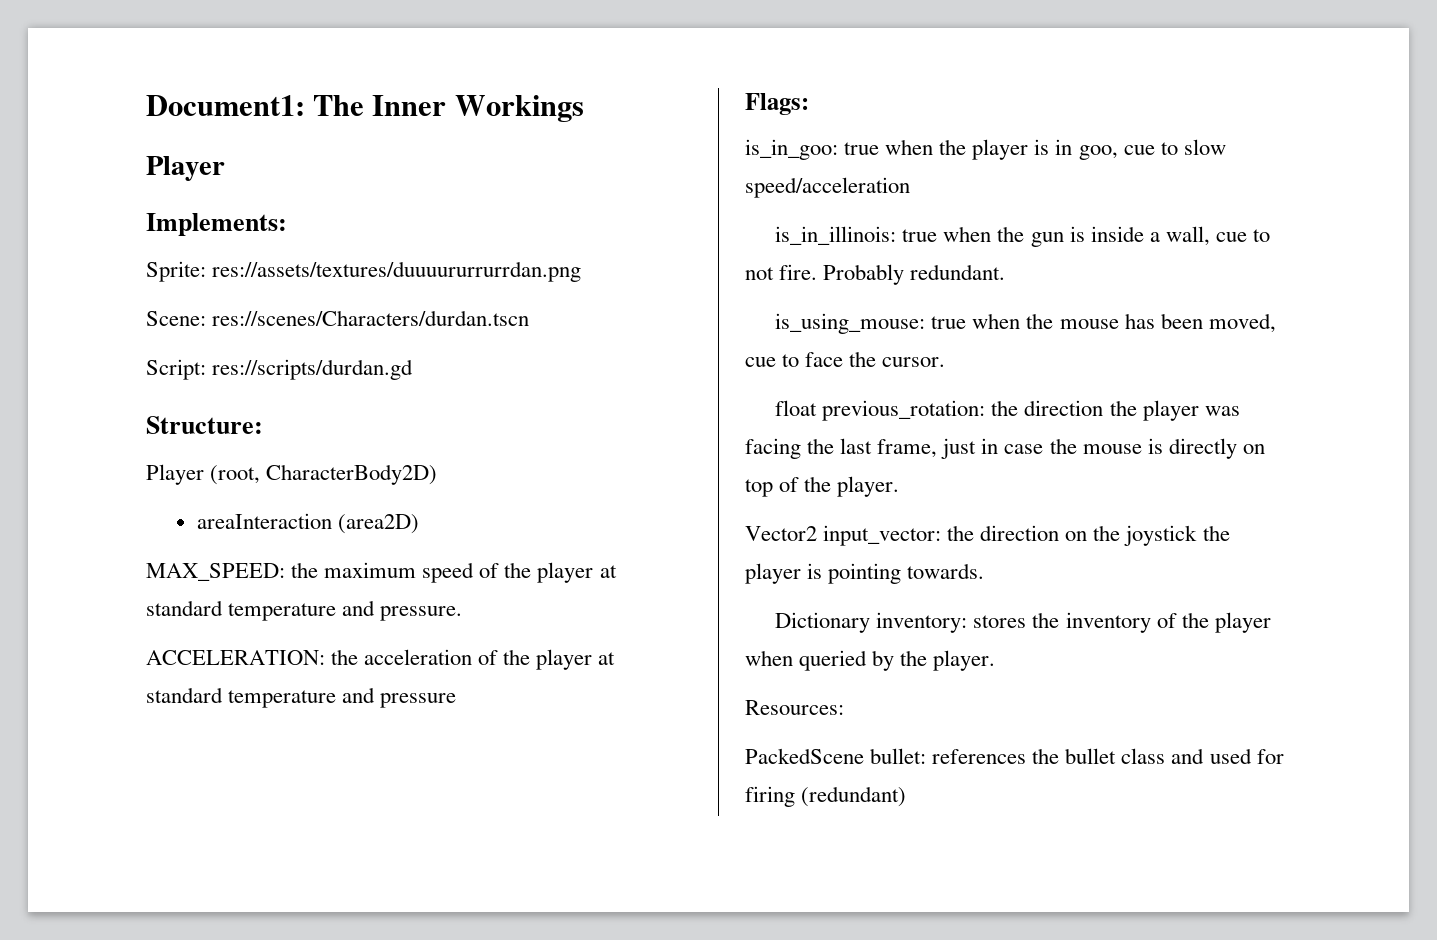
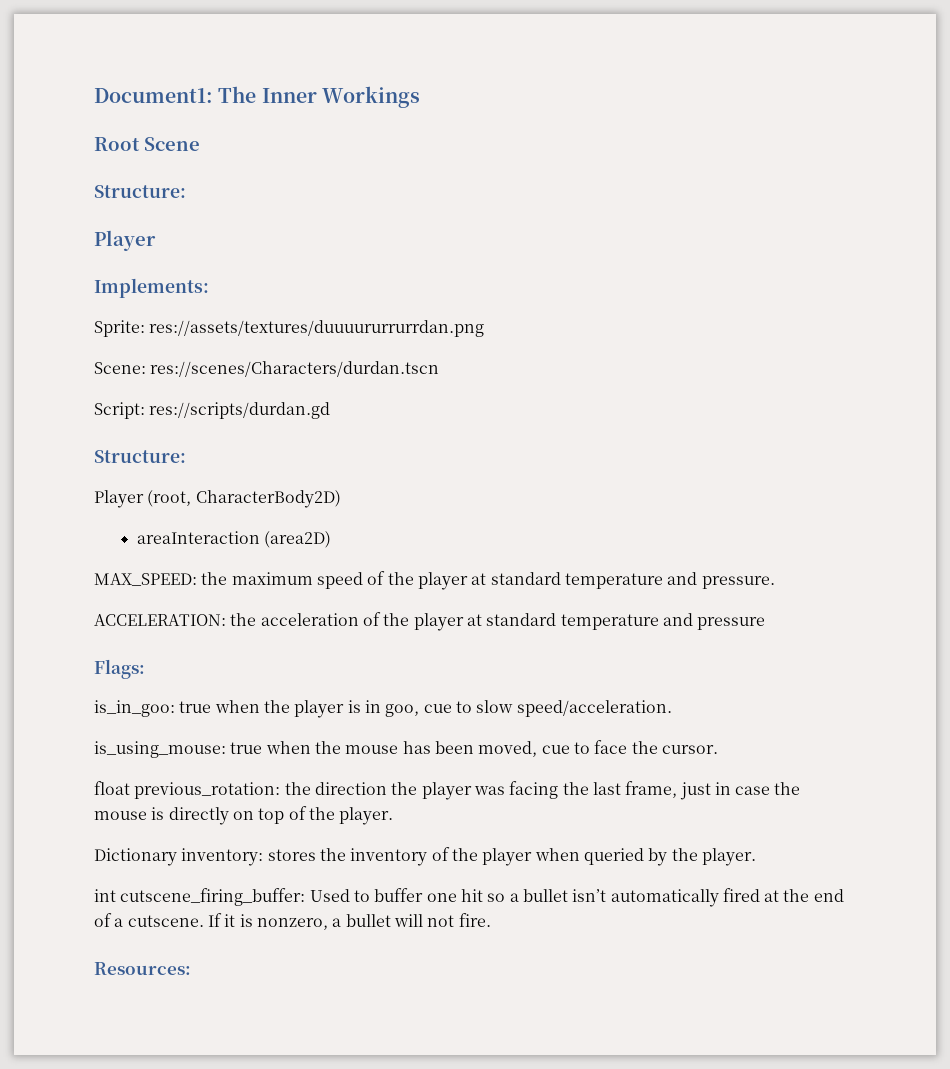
(584, 108) none -> [94,137,200,151] [94,185,186,198] // Root Scene // Structure:
[745,177,910,198] [775,226,1270,247] [745,264,1006,285] speed/acceleration // is_in_illinois: true when the gun is inside a wall, cue to not fire. Probably redundant. -> [516,700,672,717] speed/acceleration.
[745,525,1230,546] [745,563,985,584] // Vector2 input_vector: the direction on the joystick the player is pointing towards. -> (394, 816) none
[745,700,844,715] [745,748,1284,764] [745,786,907,807] Resources: // PackedScene bullet: references the bullet class and used for firing (redundant) -> [94,888,844,907] [94,913,491,930] [94,962,191,975] int cutscene_firing_buffer: Used to buffer one hit so a bullet isn’t automatically fired at the end of a cutscene. If it is nonzero, a bullet will not fire. // Resources:

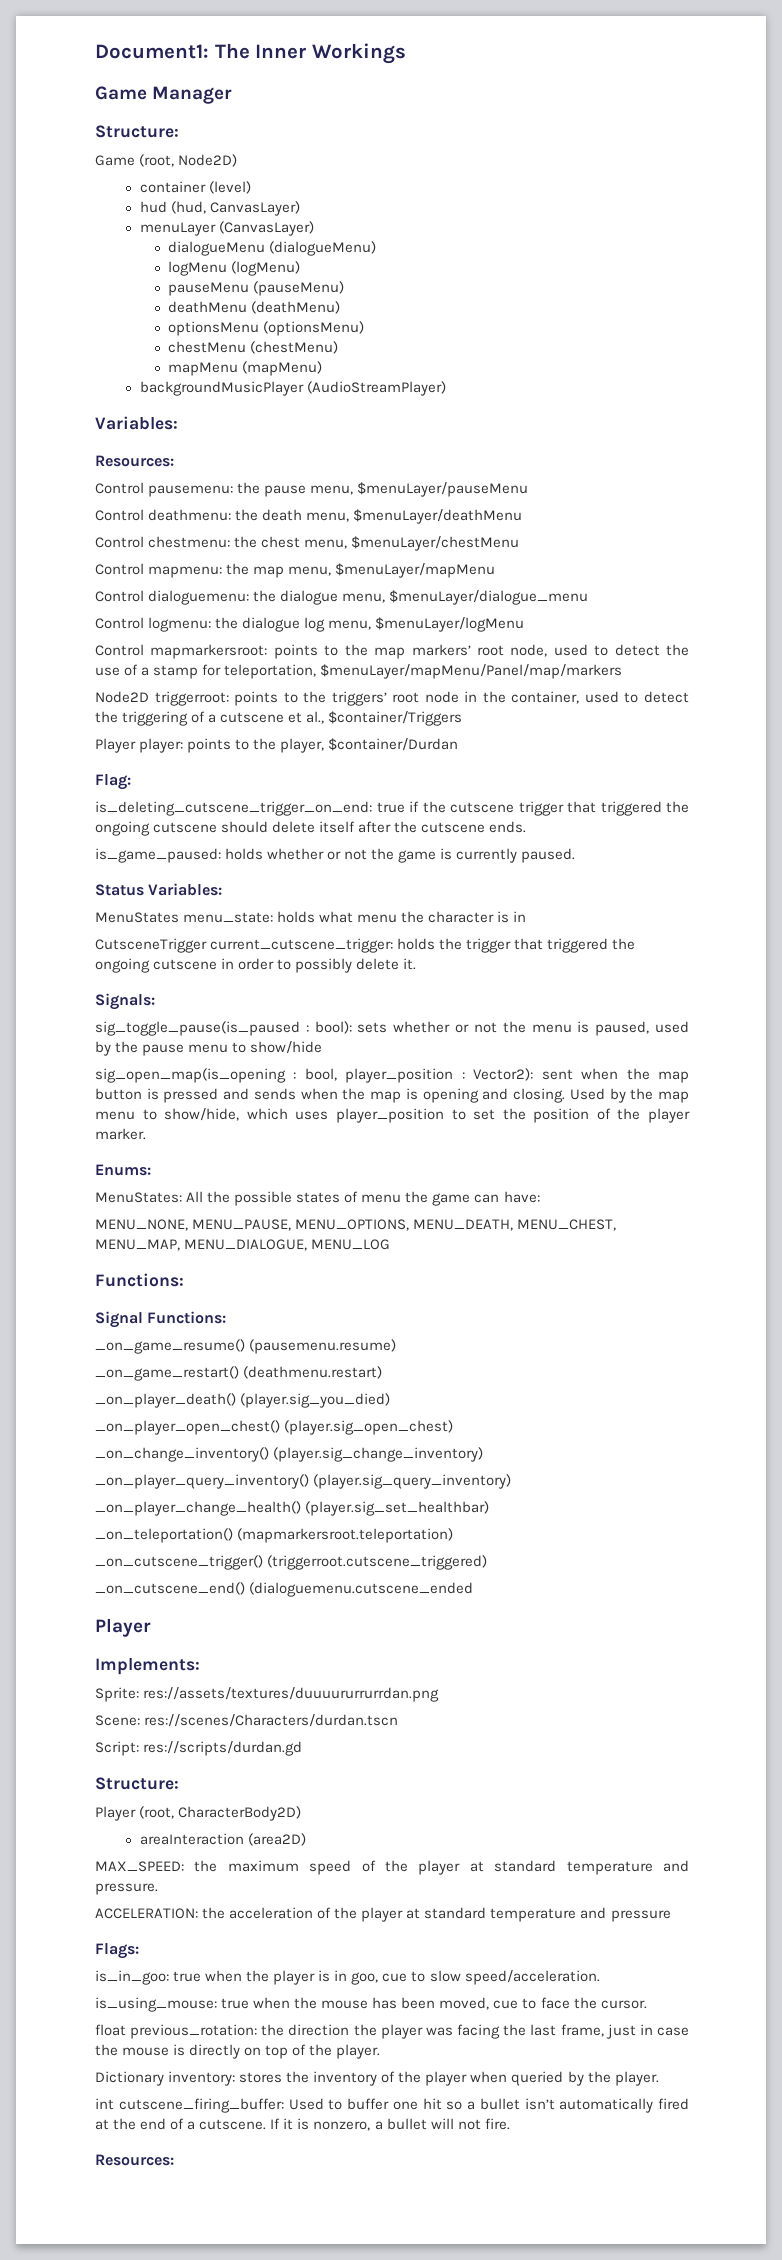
[94,137,200,151] [94,185,186,198] Root Scene // Structure: -> [95,86,233,104] [95,125,179,138] [95,154,238,167] [139,181,251,194] [139,201,301,216] [139,221,314,236] [168,241,377,256] [168,261,301,276] [168,281,345,296] [168,301,341,314] [168,321,365,336] [168,341,339,354] [168,361,323,376] [139,381,446,396] [95,416,178,430] [95,455,174,467] [95,482,529,497] [95,509,523,524] [95,536,520,551] [95,563,496,578] [95,590,589,605] [95,617,525,632] [95,644,689,659] [95,664,623,679] [95,691,690,706] [95,711,463,726] [95,738,459,753] [95,774,131,790] [95,801,689,816] [95,821,527,836] [95,848,576,863] [95,883,223,896] [95,911,527,923] [95,938,636,953] [95,958,417,973] [95,993,155,1010] [95,1021,689,1036] [95,1041,323,1056] [95,1068,690,1083] [95,1088,690,1103] [95,1108,690,1123] [95,1128,146,1140] [95,1164,151,1176] [95,1191,540,1206] [95,1219,617,1231] [95,1239,391,1251] [95,1273,184,1287] [95,1311,227,1328] [95,1339,397,1354] [95,1366,383,1381] [95,1393,391,1408] [95,1420,454,1435] [95,1447,484,1462] [95,1474,512,1489] [95,1501,490,1516] [95,1528,454,1543] [95,1555,488,1570] [95,1582,474,1597] Game Manager // Structure: // Game (root, Node2D) // container (level) // hud (hud, CanvasLayer) // menuLayer (CanvasLayer) // dialogueMenu (dialogueMenu) // logMenu (logMenu) // pauseMenu (pauseMenu) // deathMenu (deathMenu) // optionsMenu (optionsMenu) // chestMenu (chestMenu) // mapMenu (mapMenu) // backgroundMusicPlayer (AudioStreamPlayer) // Variables: // Resources: // Control pausemenu: the pause menu, $menuLayer/pauseMenu // Control deathmenu: the death menu, $menuLayer/deathMenu // Control chestmenu: the chest menu, $menuLayer/chestMenu // Control mapmenu: the map menu, $menuLayer/mapMenu // Control dialoguemenu: the dialogue menu, $menuLayer/dialogue_menu // Control logmenu: the dialogue log menu, $menuLayer/logMenu // Control mapmarkersroot: points to the map markers’ root node, used to detect the use of a stamp for teleportation, $menuLayer/mapMenu/Panel/map/markers // Node2D triggerroot: points to the triggers’ root node in the container, used to detect the triggering of a cutscene et al., $container/Triggers // Player player: points to the player, $container/Durdan // Flag: // is_deleting_cutscene_trigger_on_end: true if the cutscene trigger that triggered the ongoing cutscene should delete itself after the cutscene ends. // is_game_paused: holds whether or not the game is currently paused. // Status Variables: // MenuStates menu_state: holds what menu the character is in // CutsceneTrigger current_cutscene_trigger: holds the trigger that triggered the ongoing cutscene in order to possibly delete it. // Signals: // sig_toggle_pause(is_paused : bool): sets whether or not the menu is paused, used by the pause menu to show/hide // sig_open_map(is_opening : bool, player_position : Vector2): sent when the map button is pressed and sends when the map is opening and closing. Used by the map menu to show/hide, which uses player_position to set the position of the player marker. // Enums: // MenuStates: All the possible states of menu the game can have: // MENU_NONE, MENU_PAUSE, MENU_OPTIONS, MENU_DEATH, MENU_CHEST, MENU_MAP, MENU_DIALOGUE, MENU_LOG // Functions: // Signal Functions: // _on_game_resume() (pausemenu.resume) // _on_game_restart() (deathmenu.restart) // _on_player_death() (player.sig_you_died) // _on_player_open_chest() (player.sig_open_chest) // _on_change_inventory() (player.sig_change_inventory) // _on_player_query_inventory() (player.sig_query_inventory) // _on_player_change_health() (player.sig_set_healthbar) // _on_teleportation() (mapmarkersroot.teleportation) // _on_cutscene_trigger() (triggerroot.cutscene_triggered) // _on_cutscene_end() (dialoguemenu.cutscene_ended

